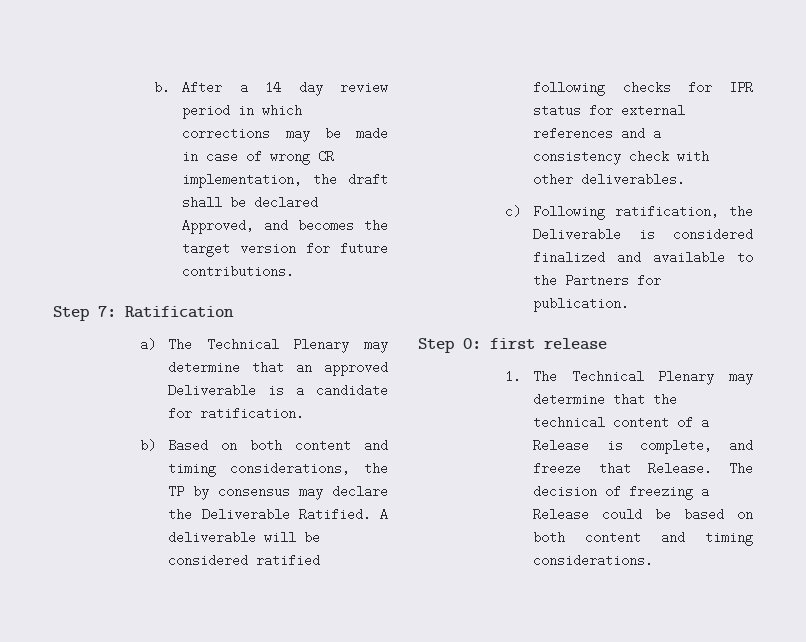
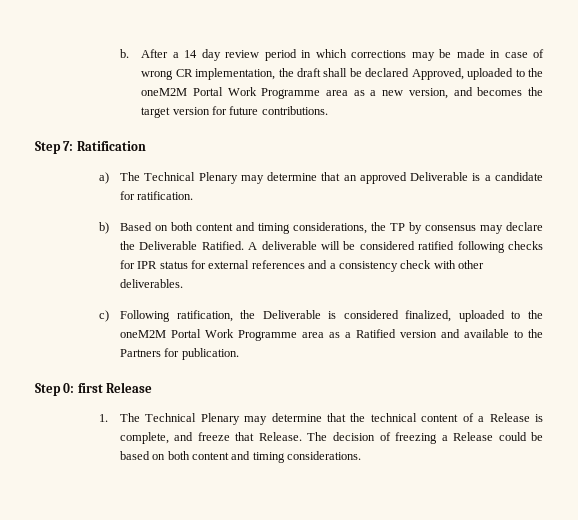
(255, 226) none -> [467,68,543,80] [141,87,448,99] uploaded to the oneM2M Portal Work Programme area as a new version,
[533,251,606,264] finalized -> [405,310,543,322] [119,329,437,341] finalized, uploaded to the oneM2M Portal Work Programme area as a Ratified version
[544,338,607,350] release -> [106,382,153,393] Release

